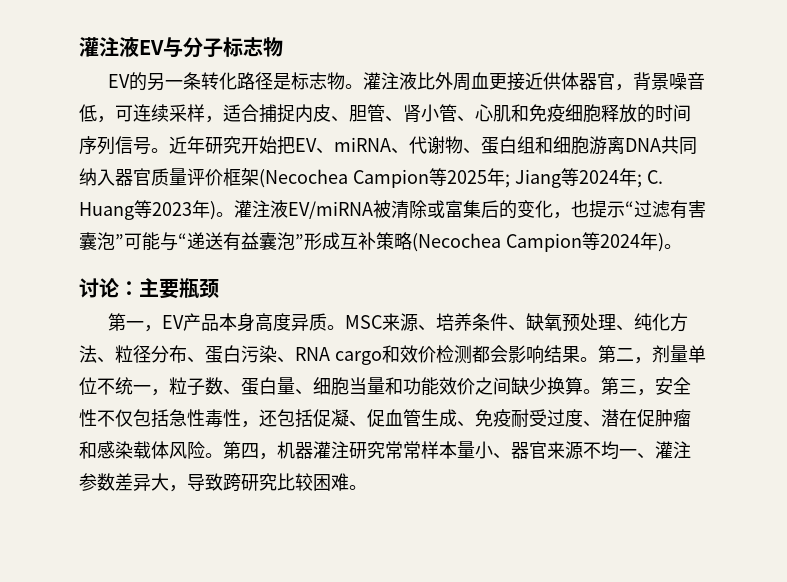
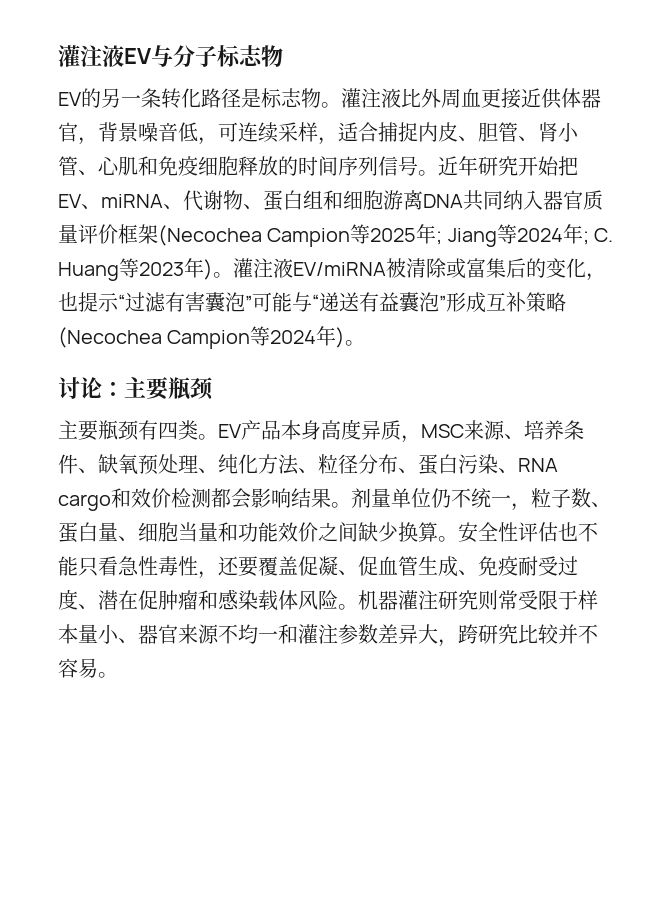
[108,313,163,332] 第一， -> [58,420,218,441] 主要瓶颈有四类。
[327,325,346,330] 。 -> [401,435,421,443] ，
[597,345,652,364] 第二， -> (351, 505) none
(97, 386) none -> [431,488,451,508] 仍
[601,377,691,396] [79,409,169,427] 第三，安全性不仅包括 -> [458,522,598,543] [58,556,118,577] 安全性评估也不能只看
[277,409,313,427] 包括 -> [238,556,298,577] 要覆盖
[223,441,277,460] 第四， -> (358, 607) none
[385,441,421,459] 常常 -> [478,590,578,610] 则常受限于
[637,453,655,459] 、 -> [278,624,298,644] 和
[187,473,223,491] 导致 -> (458, 643) none
[313,473,349,491] 困难 -> [558,624,598,644] [58,658,98,678] 并不容易

